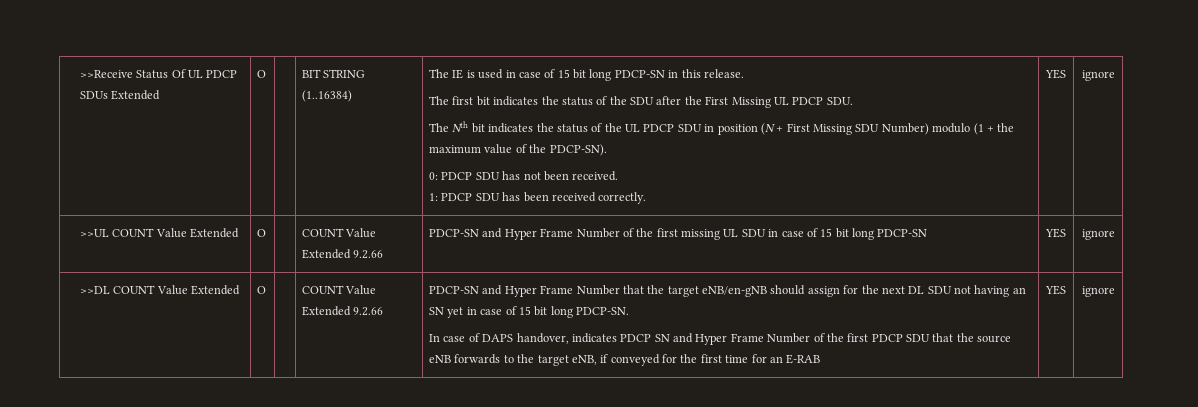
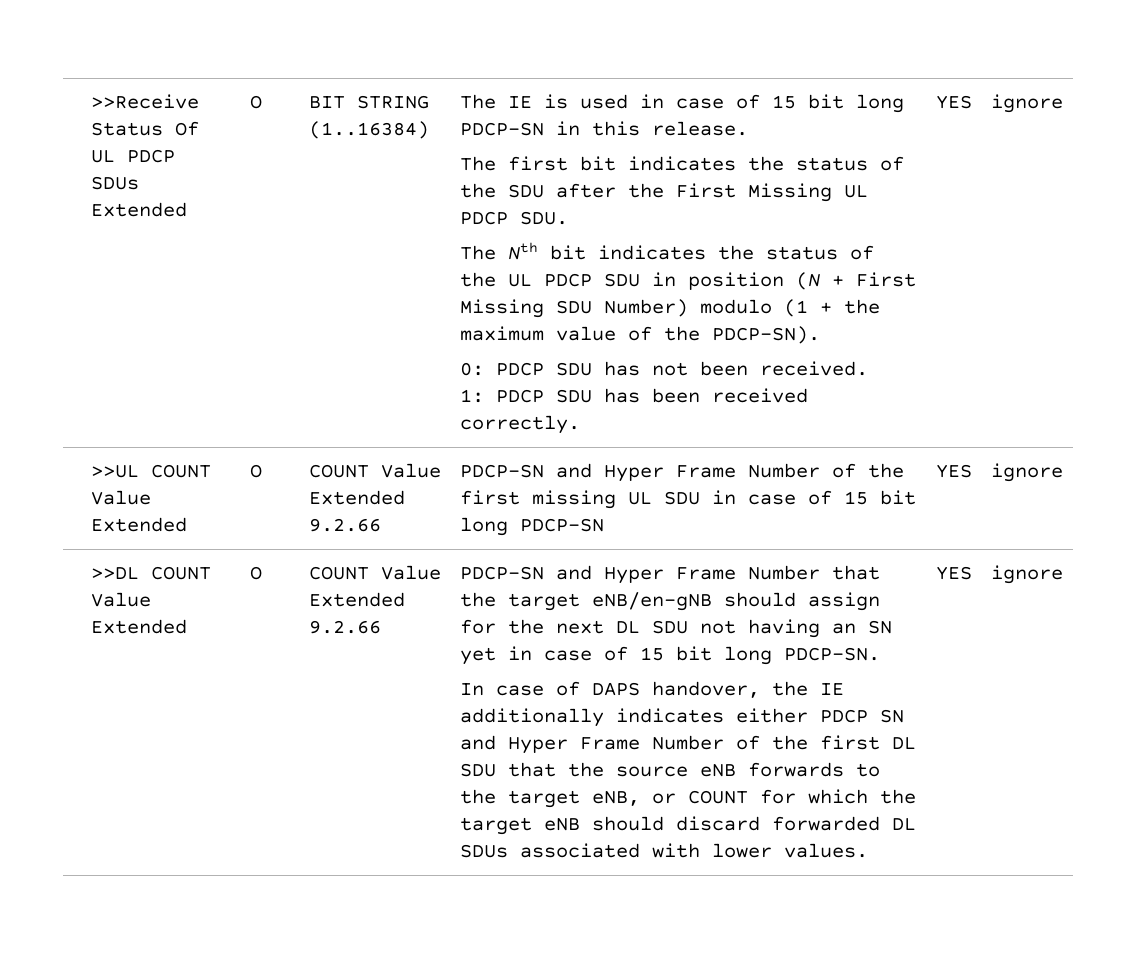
[571,333,617,343] indicates -> [771,681,844,696] [459,708,808,727] the IE additionally indicates either
[871,334,903,342] PDCP -> [891,737,916,749] DL
[600,354,821,366] if conveyed for the first time for an E-RAB -> [651,789,916,804] [459,816,916,835] [459,843,868,858] or COUNT for which the target eNB should discard forwarded DL SDUs associated with lower values.

